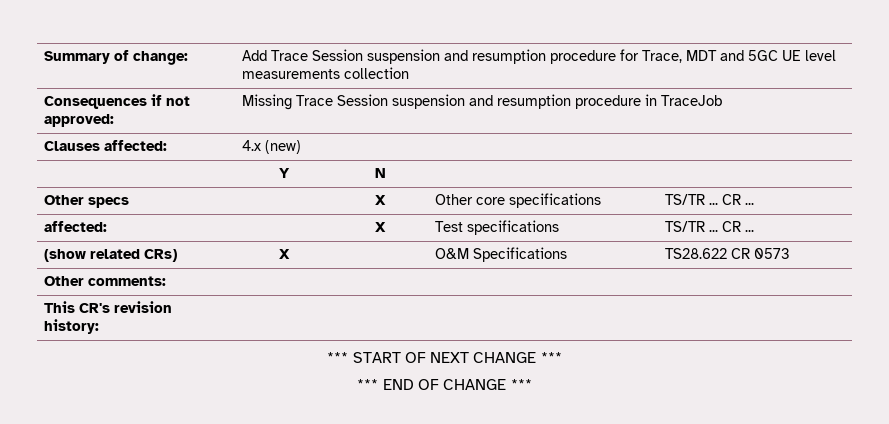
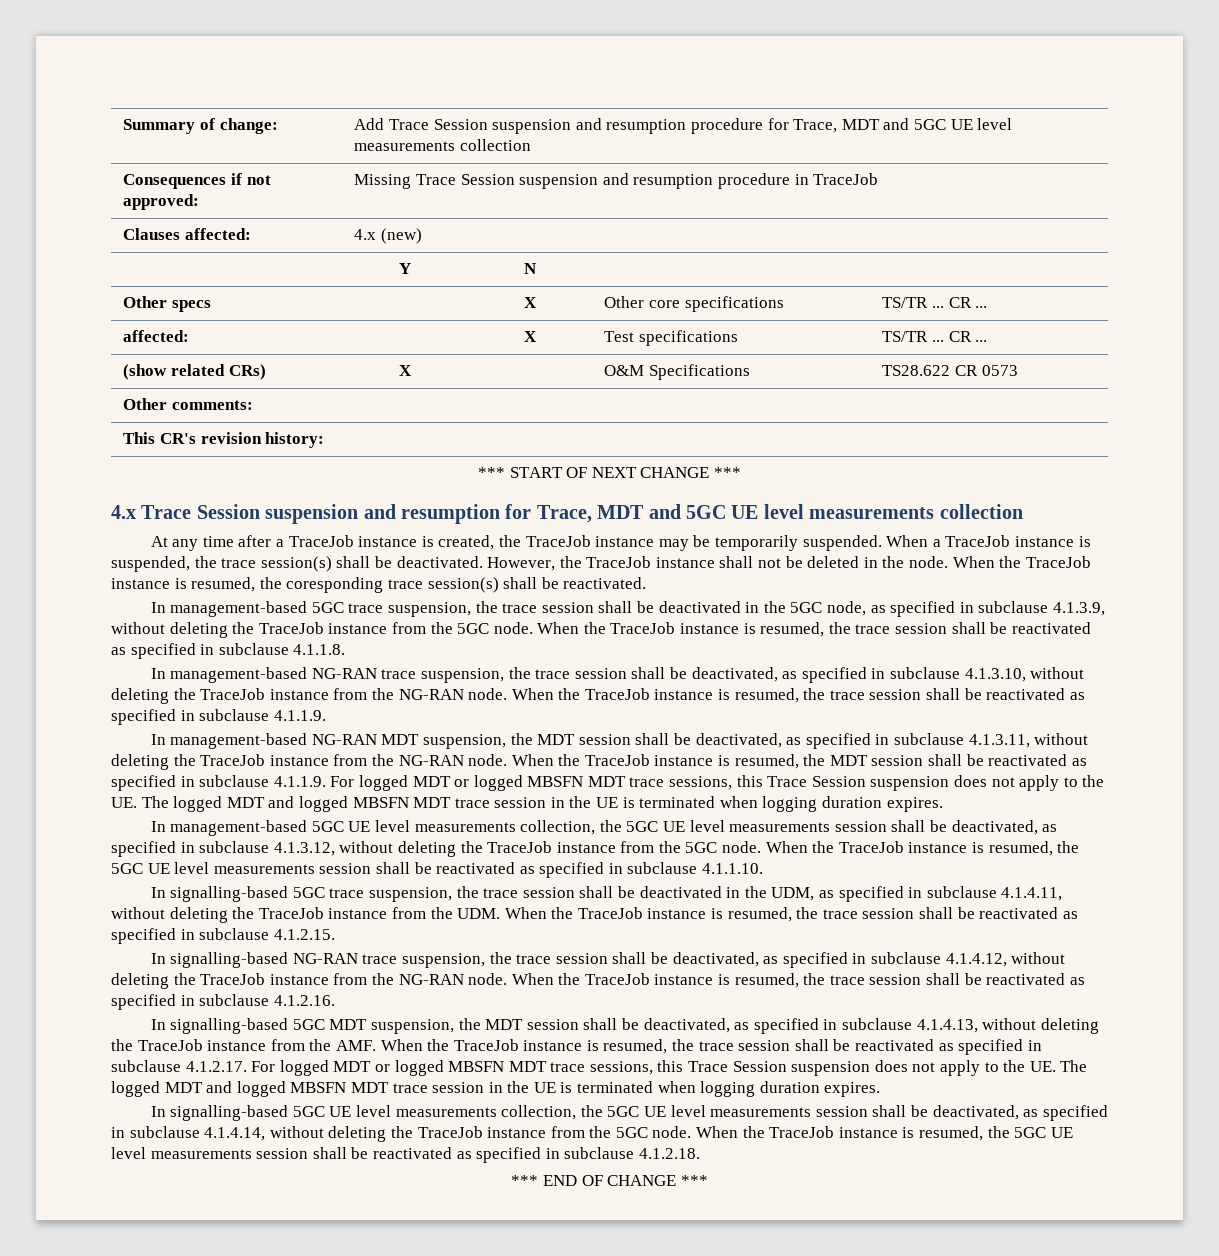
(562, 357) none -> [111,504,1023,524] [150,535,1091,551] [111,556,1091,572] [111,577,647,593] [150,601,1105,617] [111,622,1091,638] [111,643,346,659] [150,667,1085,683] [111,688,1085,704] [111,709,326,725] [150,733,1089,749] [111,754,1087,770] [111,775,1105,791] [111,796,943,812] [150,820,1058,836] [111,841,1080,857] [111,862,764,878] [150,886,1063,902] [111,907,1078,923] [111,928,335,944] [150,952,1066,968] [111,973,1085,989] [111,994,335,1010] [150,1018,1099,1034] [111,1039,1042,1055] [111,1060,1088,1076] [111,1081,881,1097] [150,1105,1108,1121] [111,1126,1073,1142] [111,1147,700,1163] // 4.x Trace Session suspension and resumption for Trace, MDT and 5GC UE level measurements collection // At any time after a TraceJob instance is created, the TraceJob instance may be temporarily suspended. When a TraceJob instance is suspended, the trace session(s) shall be deactivated. However, the TraceJob instance shall not be deleted in the node. When the TraceJob instance is resumed, the coresponding trace session(s) shall be reactivated. // In management-based 5GC trace suspension, the trace session shall be deactivated in the 5GC node, as specified in subclause 4.1.3.9, without deleting the TraceJob instance from the 5GC node. When the TraceJob instance is resumed, the trace session shall be reactivated as specified in subclause 4.1.1.8. // In management-based NG-RAN trace suspension, the trace session shall be deactivated, as specified in subclause 4.1.3.10, without deleting the TraceJob instance from the NG-RAN node. When the TraceJob instance is resumed, the trace session shall be reactivated as specified in subclause 4.1.1.9. // In management-based NG-RAN MDT suspension, the MDT session shall be deactivated, as specified in subclause 4.1.3.11, without deleting the TraceJob instance from the NG-RAN node. When the TraceJob instance is resumed, the MDT session shall be reactivated as specified in subclause 4.1.1.9. For logged MDT or logged MBSFN MDT trace sessions, this Trace Session suspension does not apply to the UE. The logged MDT and logged MBSFN MDT trace session in the UE is terminated when logging duration expires. // In management-based 5GC UE level measurements collection, the 5GC UE level measurements session shall be deactivated, as specified in subclause 4.1.3.12, without deleting the TraceJob instance from the 5GC node. When the TraceJob instance is resumed, the 5GC UE level measurements session shall be reactivated as specified in subclause 4.1.1.10. // In signalling-based 5GC trace suspension, the trace session shall be deactivated in the UDM, as specified in subclause 4.1.4.11, without deleting the TraceJob instance from the UDM. When the TraceJob instance is resumed, the trace session shall be reactivated as specified in subclause 4.1.2.15. // In signalling-based NG-RAN trace suspension, the trace session shall be deactivated, as specified in subclause 4.1.4.12, without deleting the TraceJob instance from the NG-RAN node. When the TraceJob instance is resumed, the trace session shall be reactivated as specified in subclause 4.1.2.16. // In signalling-based 5GC MDT suspension, the MDT session shall be deactivated, as specified in subclause 4.1.4.13, without deleting the TraceJob instance from the AMF. When the TraceJob instance is resumed, the trace session shall be reactivated as specified in subclause 4.1.2.17. For logged MDT or logged MBSFN MDT trace sessions, this Trace Session suspension does not apply to the UE. The logged MDT and logged MBSFN MDT trace session in the UE is terminated when logging duration expires. // In signalling-based 5GC UE level measurements collection, the 5GC UE level measurements session shall be deactivated, as specified in subclause 4.1.4.14, without deleting the TraceJob instance from the 5GC node. When the TraceJob instance is resumed, the 5GC UE level measurements session shall be reactivated as specified in subclause 4.1.2.18.

